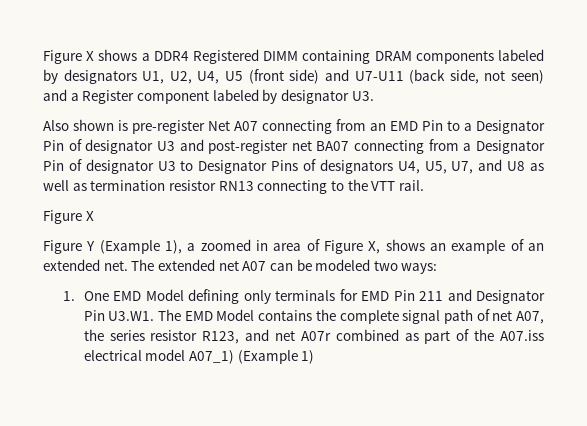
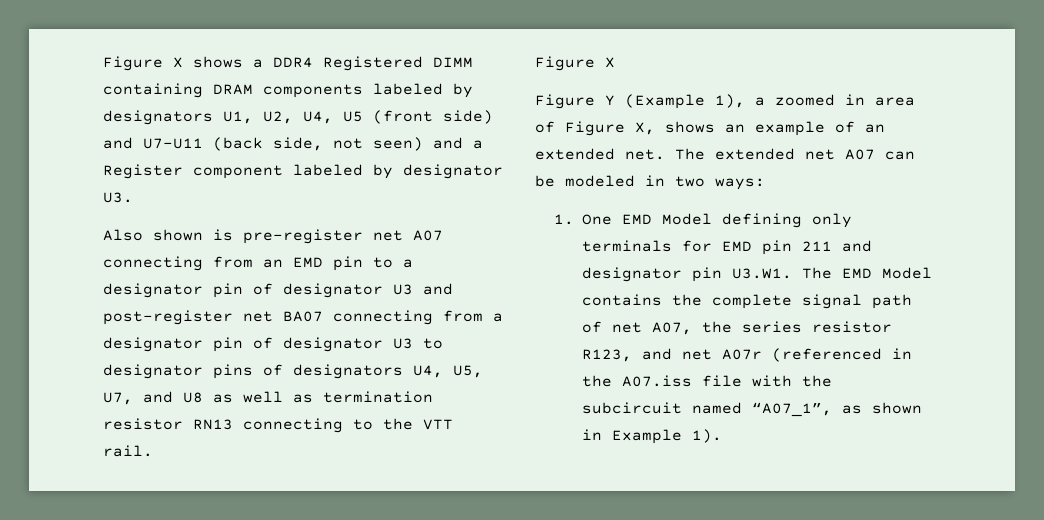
[208,120,230,131] Net -> [373,230,403,241] net
[422,120,443,131] Pin -> [333,256,363,271] pin
[476,120,545,134] [43,140,64,151] Designator Pin -> [103,283,243,298] designator pin
[475,140,545,154] [43,160,64,171] Designator Pin -> [103,337,243,352] designator pin
[198,160,299,174] Designator Pins -> [103,364,253,379] designator pins
(371, 265) none -> [645,175,665,187] in
[393,290,415,301] Pin -> [761,240,792,255] pin
[476,290,545,304] [83,310,105,321] Designator Pin -> [581,267,722,282] designator pin
[335,329,544,344] [83,349,315,364] combined as part of the A07.iss electrical model A07_1) (Example 1) -> [771,348,912,362] [581,375,832,387] [581,402,922,417] [581,429,722,444] (referenced in the A07.iss file with the subcircuit named “A07_1”, as shown in Example 1).

